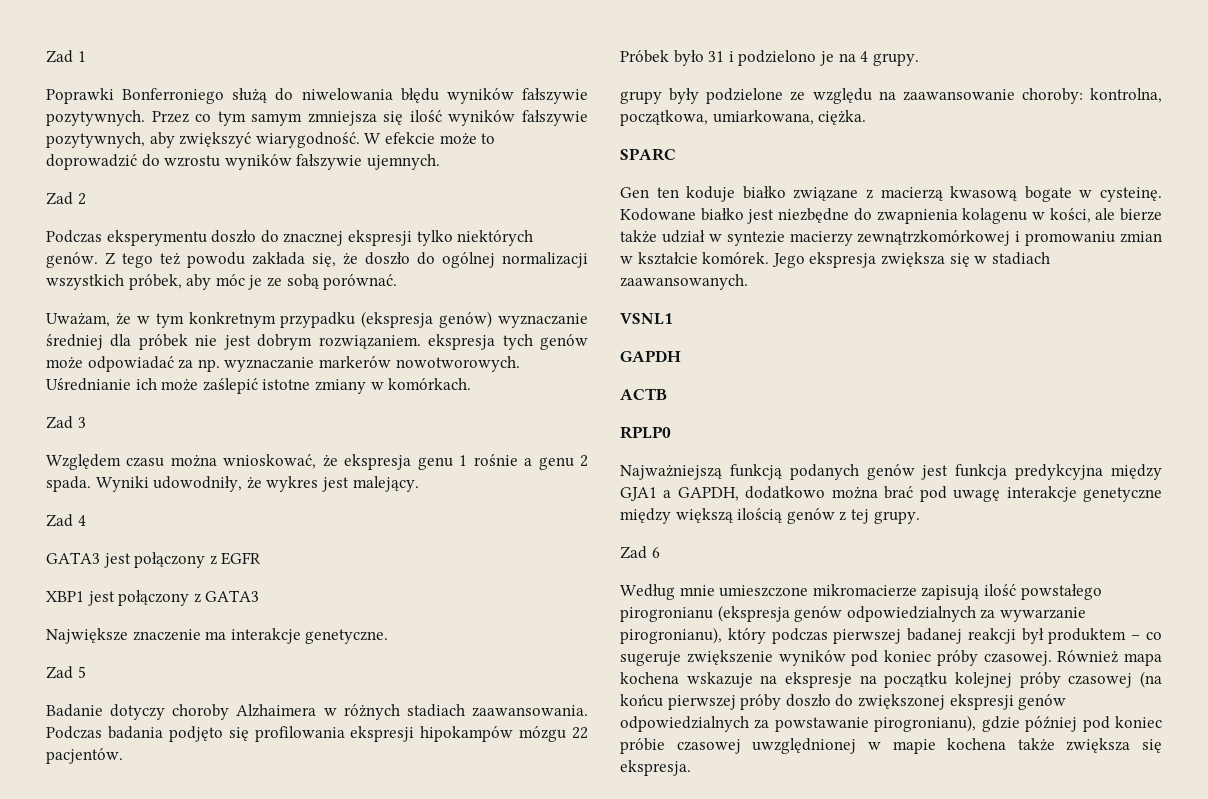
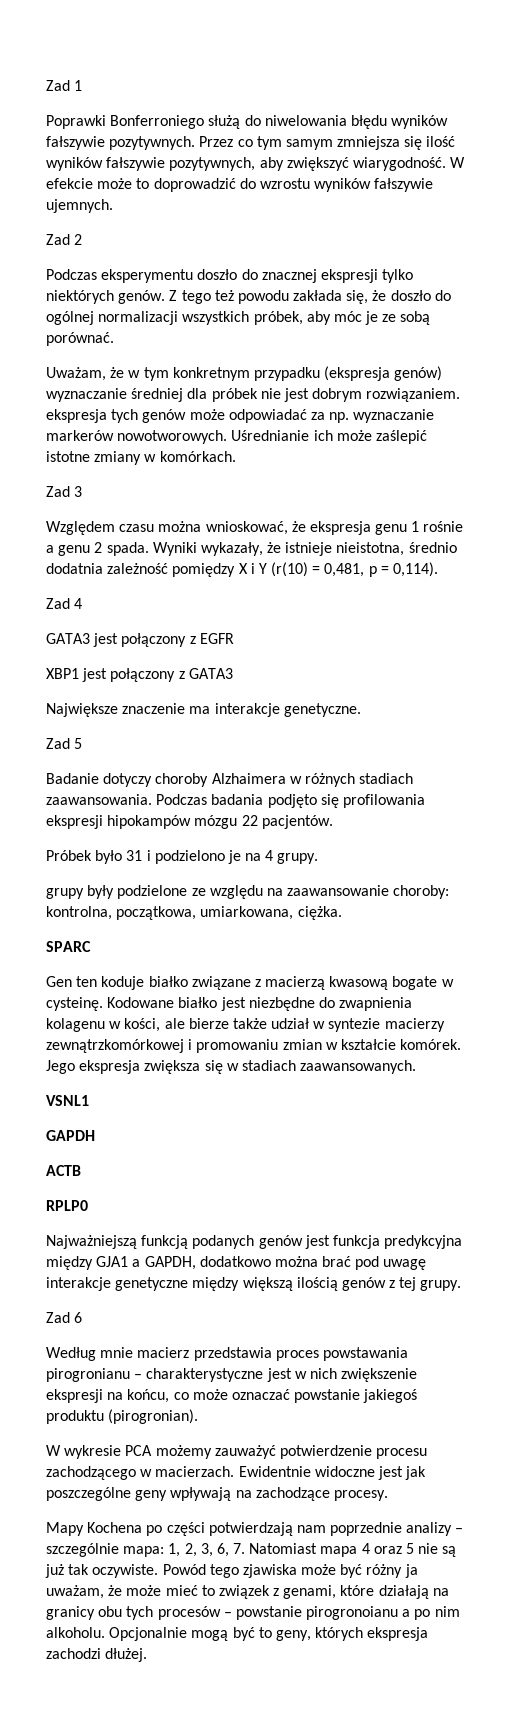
[153,476,419,492] udowodniły, że wykres jest malejący. -> [200,542,457,556] [46,562,439,577] wykazały, że istnieje nieistotna, średnio dodatnia zależność pomiędzy X i Y (r(10) = 0,481, p = 0,114).
[719,584,1102,600] [620,605,1086,622] [620,627,1162,644] [620,650,1162,666] [620,671,1162,688] [620,694,1067,710] [620,715,1162,732] [620,738,1162,754] [620,760,691,776] umieszczone mikromacierze zapisują ilość powstałego pirogronianu (ekspresja genów odpowiedzialnych za wywarzanie pirogronianu), który podczas pierwszej badanej reakcji był produktem – co sugeruje zwiększenie wyników pod koniec próby czasowej. Również mapa kochena wskazuje na ekspresje na początku kolejnej próby czasowej (na końcu pierwszej próby doszło do zwiększonej ekspresji genów odpowiedzialnych za powstawanie pirogronianu), gdzie później pod koniec próbie czasowej uwzględnionej w mapie kochena także zwiększa się ekspresja. -> [137,1347,408,1361] [46,1368,418,1382] [46,1389,418,1403] [46,1409,199,1424] [46,1445,428,1459] [46,1466,427,1480] [46,1487,388,1501] [46,1522,464,1536] [46,1543,457,1557] [45,1564,418,1578] [46,1585,449,1599] [46,1606,460,1620] [46,1627,429,1641] [46,1648,148,1662] macierz przedstawia proces powstawania pirogronianu – charakterystyczne jest w nich zwiększenie ekspresji na końcu, co może oznaczać powstanie jakiegoś produktu (pirogronian). // W wykresie PCA możemy zauważyć potwierdzenie procesu zachodzącego w macierzach. Ewidentnie widoczne jest jak poszczególne geny wpływają na zachodzące procesy. // Mapy Kochena po części potwierdzają nam poprzednie analizy – szczególnie mapa: 1, 2, 3, 6, 7. Natomiast mapa 4 oraz 5 nie są już tak oczywiste. Powód tego zjawiska może być różny ja uważam, że może mieć to związek z genami, które działają na granicy obu tych procesów – powstanie pirogronoianu a po nim alkoholu. Opcjonalnie mogą być to geny, których ekspresja zachodzi dłużej.

